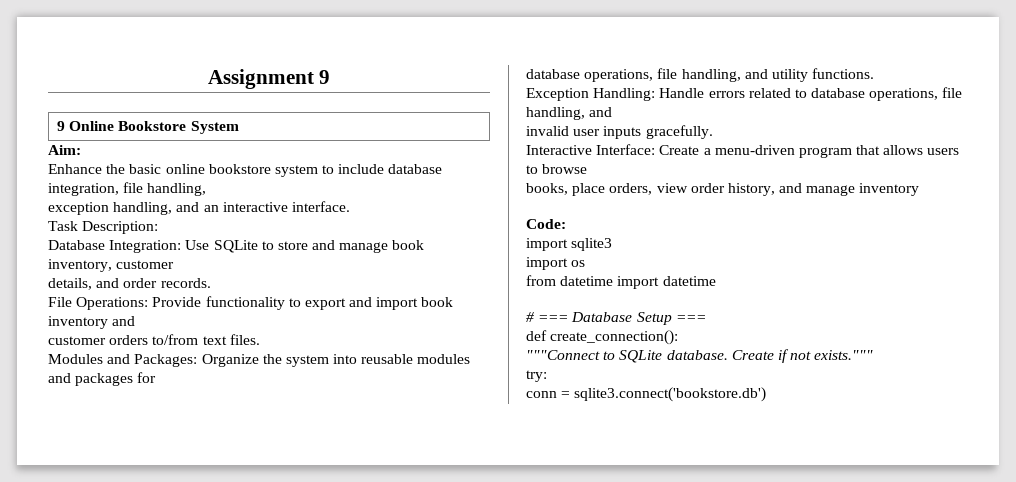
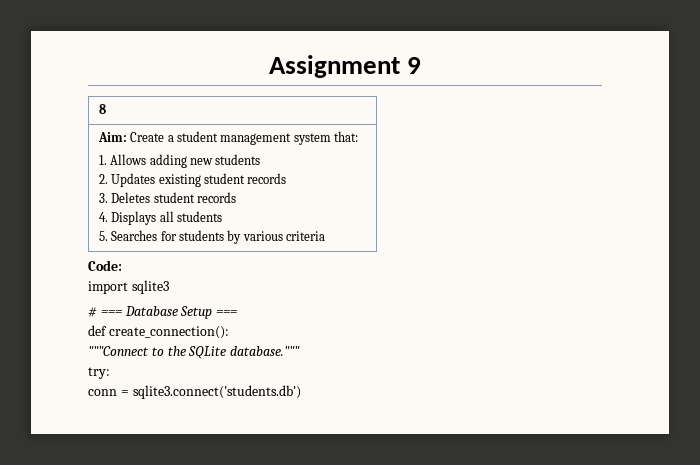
[56,121,239,134] [48,145,81,155] [48,164,443,177] [48,182,207,196] [48,201,350,215] [48,221,159,234] [48,240,425,253] [48,259,175,272] [48,278,211,290] [48,296,454,310] [48,316,136,329] [48,334,260,345] [48,354,471,367] [48,372,157,386] [526,68,875,82] [526,87,963,101] [526,107,613,120] [526,125,713,139] [526,144,960,158] [526,164,588,174] [526,183,920,196] [526,219,566,229] [526,238,613,251] [526,257,586,270] [526,275,716,289] 9 Online Bookstore System // Aim: // Enhance the basic online bookstore system to include database integration, file handling, // exception handling, and an interactive interface. // Task Description: // Database Integration: Use SQLite to store and manage book inventory, customer // details, and order records. // File Operations: Provide functionality to export and import book inventory and // customer orders to/from text files. // Modules and Packages: Organize the system into reusable modules and packages for // database operations, file handling, and utility functions. // Exception Handling: Handle errors related to database operations, file handling, and // invalid user inputs gracefully. // Interactive Interface: Create a menu-driven program that allows users to browse // books, place orders, view order history, and manage inventory // Code: // import sqlite3 // import os // from datetime import datetime -> [98,104,106,114] [97,131,359,145] [98,154,261,168] [98,173,287,187] [98,192,237,203] [98,211,223,225] [98,230,326,244] [88,260,122,271] [88,280,169,294] 8 // Aim: Create a student management system that: // 1. Allows adding new students // 2. Updates existing student records // 3. Deletes student records // 4. Displays all students // 5. Searches for students by various criteria // Code: // import sqlite3
[619,349,874,363] SQLite database. Create if not exists.""" -> [167,346,301,359] the SQLite database."""
[574,387,767,402] sqlite3.connect('bookstore.db') -> [132,385,301,399] sqlite3.connect('students.db')

